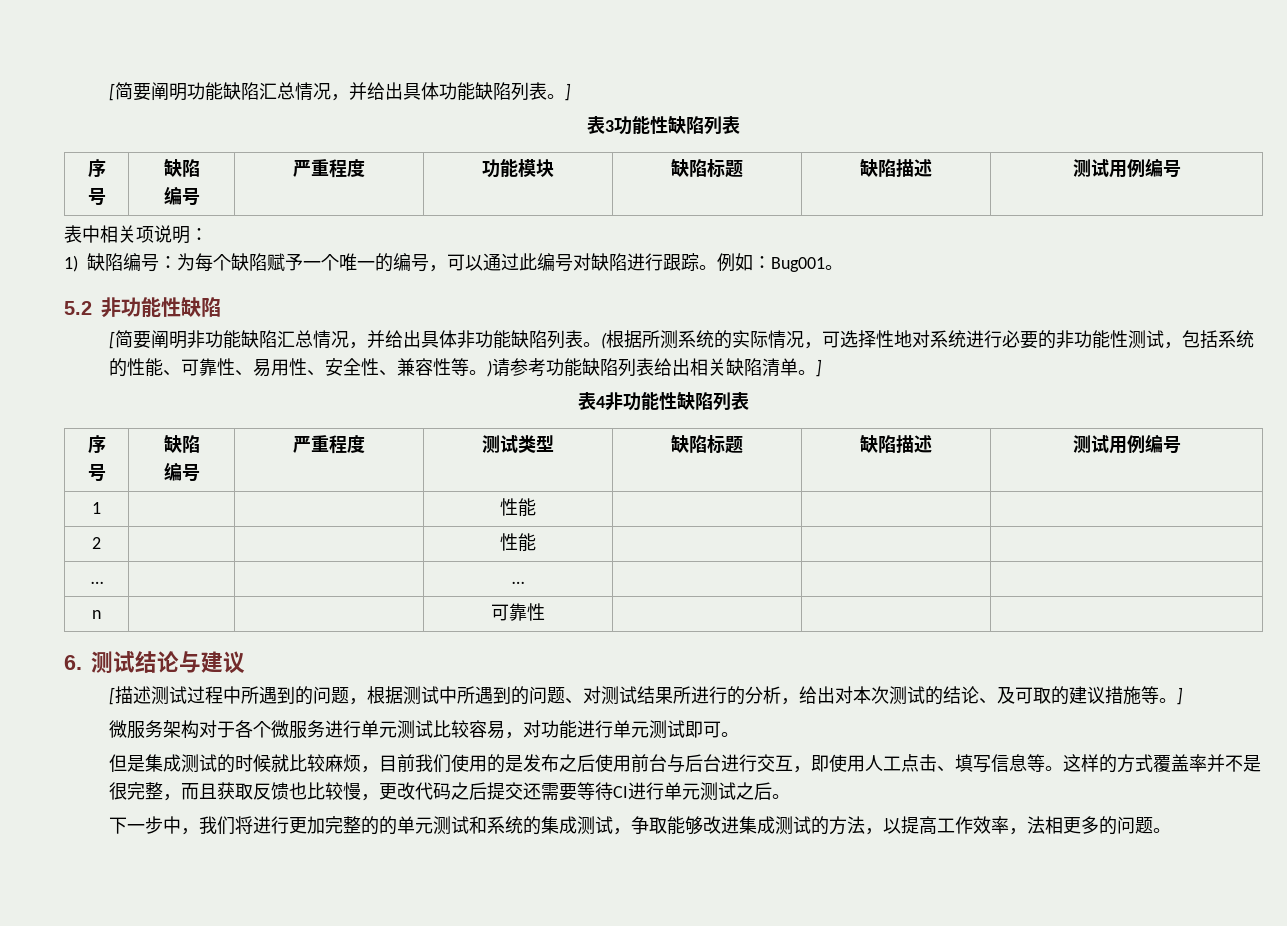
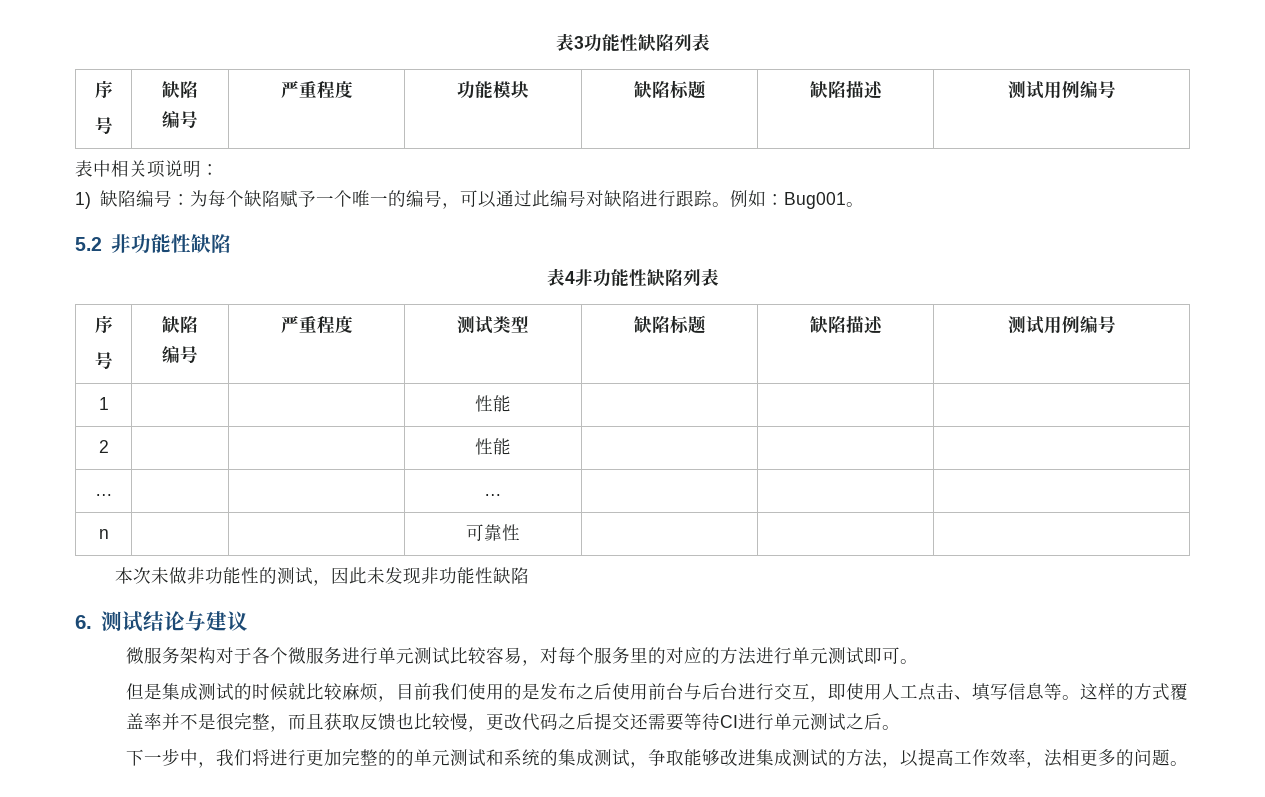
[108,82,571,101] [简要阐明功能缺陷汇总情况，并给出具体功能缺陷列表。] // -> (555, 42) none
[108,330,1254,349] [108,358,822,377] // [简要阐明非功能缺陷汇总情况，并给出具体非功能缺陷列表。(根据所测系统的实际情况，可选择性地对系统进行必要的非功能性测试，包括系统的性能、可靠性、易用性、安全性、兼容性等。)请参考功能缺陷列表给出相关缺陷清单。] -> (231, 243) none
(545, 612) none -> [114,567,529,586] // 本次未做非功能性的测试，因此未发现非功能性缺陷
[108,686,1183,705] // [描述测试过程中所遇到的问题，根据测试中所遇到的问题、对测试结果所进行的分析，给出对本次测试的结论、及可取的建议措施等。] -> (248, 621) none
[540,720,577,739] 功能 -> [557,647,756,665] 每个服务里的对应的方法

